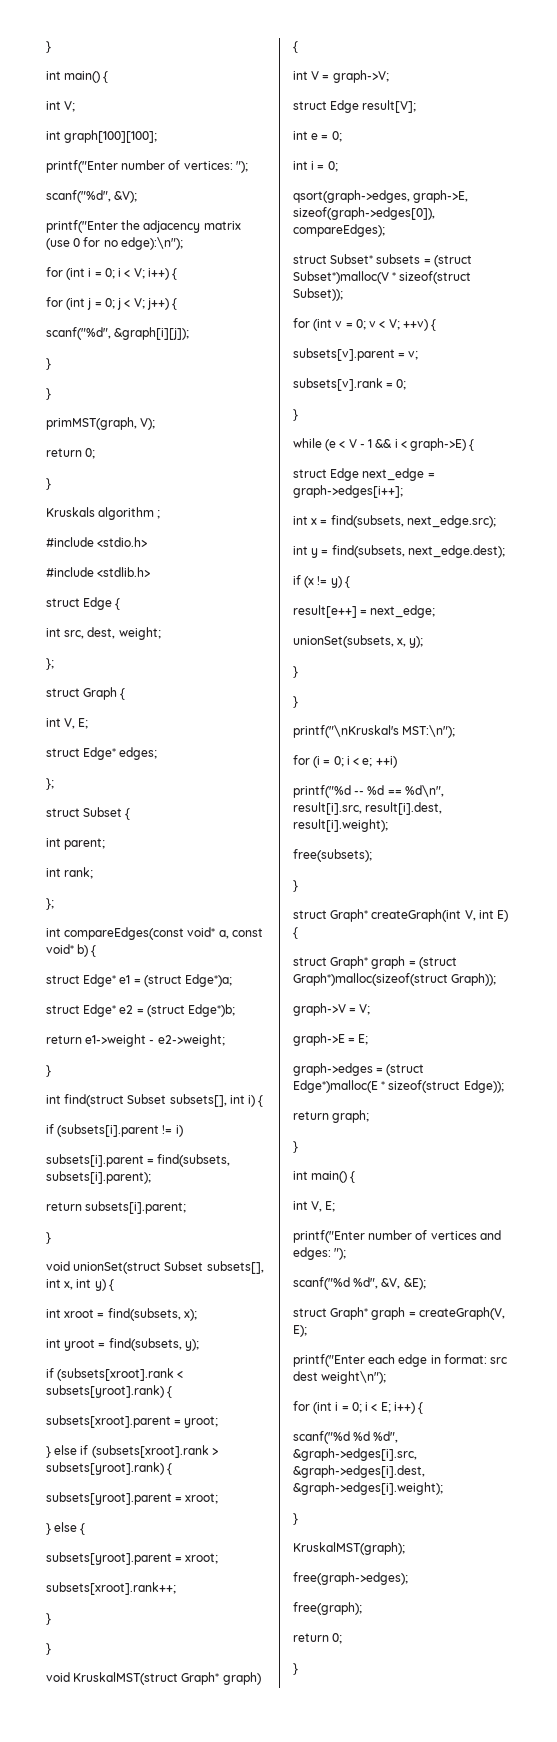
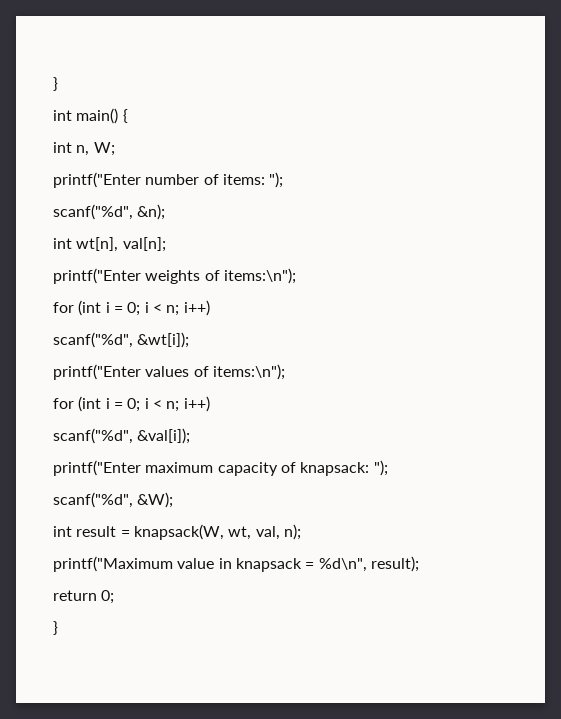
[46,41,51,53] [46,71,109,83] [46,101,76,112] [46,130,158,143] [46,160,248,173] [46,190,138,203] [46,220,241,233] [46,237,183,250] [46,267,178,280] [46,297,178,310] [46,327,190,340] [46,358,51,370] [46,388,51,400] [46,417,156,430] [46,448,96,459] [46,478,51,490] [46,507,161,520] [46,537,148,547] [46,567,151,577] [46,597,121,610] [46,627,161,640] [46,658,54,670] [46,687,126,700] [46,718,89,729] [46,747,158,760] [46,778,54,790] [46,807,131,820] [46,838,106,850] [46,867,94,879] [46,898,54,910] [46,927,263,940] [46,944,97,957] [46,974,233,987] [46,1004,236,1017] [46,1034,225,1047] [46,1065,51,1077] [46,1094,264,1107] [46,1124,183,1137] [46,1154,231,1167] [46,1171,151,1184] [46,1201,187,1214] [46,1232,51,1244] [46,1261,264,1274] [46,1279,114,1291] [46,1308,197,1321] [46,1338,199,1351] [46,1368,184,1381] [46,1385,173,1398] [46,1415,219,1428] [46,1445,218,1458] [46,1462,173,1475] [46,1492,219,1505] [46,1522,86,1535] [46,1552,219,1565] [46,1582,176,1595] [46,1613,51,1625] [46,1643,51,1655] [46,1672,261,1685] [293,41,298,53] [293,70,389,83] [293,100,417,113] [293,131,342,142] [293,161,338,172] [293,190,469,203] [293,207,435,220] [293,224,385,237] [293,254,472,267] [293,271,472,284] [293,288,343,301] [293,318,437,331] [293,348,419,361] [293,378,407,391] [293,409,298,421] [293,438,475,451] [293,468,435,481] [293,485,403,498] [293,515,496,528] [293,545,505,558] [293,575,350,588] [293,605,436,618] [293,635,424,648] [293,666,298,678] [293,696,298,708] [293,725,456,738] [293,755,397,768] [293,785,444,798] [293,802,443,815] [293,819,388,832] [293,849,372,862] [293,880,298,892] [293,909,509,922] [293,927,298,939] [293,956,457,969] [293,973,497,986] [293,1003,371,1016] [293,1033,369,1046] [293,1063,425,1076] [293,1080,504,1093] [293,1110,370,1123] [293,1141,298,1153] [293,1171,356,1183] [293,1201,336,1212] [293,1230,501,1243] [293,1247,347,1260] [293,1277,426,1290] [293,1307,505,1320] [293,1325,307,1337] [293,1354,508,1367] [293,1371,387,1384] [293,1401,424,1414] [293,1431,399,1444] [293,1448,417,1461] [293,1465,425,1478] [293,1482,443,1495] [293,1513,298,1525] [293,1542,405,1555] [293,1572,408,1585] [293,1602,362,1615] } // int main() { // int V; // int graph[100][100]; // printf("Enter number of vertices: "); // scanf("%d", &V); // printf("Enter the adjacency matrix (use 0 for no edge):\n"); // for (int i = 0; i < V; i++) { // for (int j = 0; j < V; j++) { // scanf("%d", &graph[i][j]); // } // } // primMST(graph, V); // return 0; // } // Kruskals algorithm ; // #include <stdio.h> // #include <stdlib.h> // struct Edge { // int src, dest, weight; // }; // struct Graph { // int V, E; // struct Edge* edges; // }; // struct Subset { // int parent; // int rank; // }; // int compareEdges(const void* a, const void* b) { // struct Edge* e1 = (struct Edge*)a; // struct Edge* e2 = (struct Edge*)b; // return e1->weight - e2->weight; // } // int find(struct Subset subsets[], int i) { // if (subsets[i].parent != i) // subsets[i].parent = find(subsets, subsets[i].parent); // return subsets[i].parent; // } // void unionSet(struct Subset subsets[], int x, int y) { // int xroot = find(subsets, x); // int yroot = find(subsets, y); // if (subsets[xroot].rank < subsets[yroot].rank) { // subsets[xroot].parent = yroot; // } else if (subsets[xroot].rank > subsets[yroot].rank) { // subsets[yroot].parent = xroot; // } else { // subsets[yroot].parent = xroot; // subsets[xroot].rank++; // } // } // void KruskalMST(struct Graph* graph) { // int V = graph->V; // struct Edge result[V]; // int e = 0; // int i = 0; // qsort(graph->edges, graph->E, sizeof(graph->edges[0]), compareEdges); // struct Subset* subsets = (struct Subset*)malloc(V * sizeof(struct Subset)); // for (int v = 0; v < V; ++v) { // subsets[v].parent = v; // subsets[v].rank = 0; // } // while (e < V - 1 && i < graph->E) { // struct Edge next_edge = graph->edges[i++]; // int x = find(subsets, next_edge.src); // int y = find(subsets, next_edge.dest); // if (x != y) { // result[e++] = next_edge; // unionSet(subsets, x, y); // } // } // printf("\nKruskal's MST:\n"); // for (i = 0; i < e; ++i) // printf("%d -- %d == %d\n", result[i].src, result[i].dest, result[i].weight); // free(subsets); // } // struct Graph* createGraph(int V, int E) { // struct Graph* graph = (struct Graph*)malloc(sizeof(struct Graph)); // graph->V = V; // graph->E = E; // graph->edges = (struct Edge*)malloc(E * sizeof(struct Edge)); // return graph; // } // int main() { // int V, E; // printf("Enter number of vertices and edges: "); // scanf("%d %d", &V, &E); // struct Graph* graph = createGraph(V, E); // printf("Enter each edge in format: src dest weight\n"); // for (int i = 0; i < E; i++) { // scanf("%d %d %d", &graph->edges[i].src, &graph->edges[i].dest, &graph->edges[i].weight); // } // KruskalMST(graph); // free(graph->edges); // free(graph); -> [53,77,58,91] [53,108,128,124] [53,142,115,156] [53,172,284,188] [53,204,166,220] [53,237,166,252] [53,268,296,284] [53,300,210,316] [53,332,190,348] [53,364,285,380] [53,396,210,412] [53,428,191,444] [53,460,388,476] [53,492,174,508] [53,524,301,540] [53,556,419,572] } // int main() { // int n, W; // printf("Enter number of items: "); // scanf("%d", &n); // int wt[n], val[n]; // printf("Enter weights of items:\n"); // for (int i = 0; i < n; i++) // scanf("%d", &wt[i]); // printf("Enter values of items:\n"); // for (int i = 0; i < n; i++) // scanf("%d", &val[i]); // printf("Enter maximum capacity of knapsack: "); // scanf("%d", &W); // int result = knapsack(W, wt, val, n); // printf("Maximum value in knapsack = %d\n", result);

